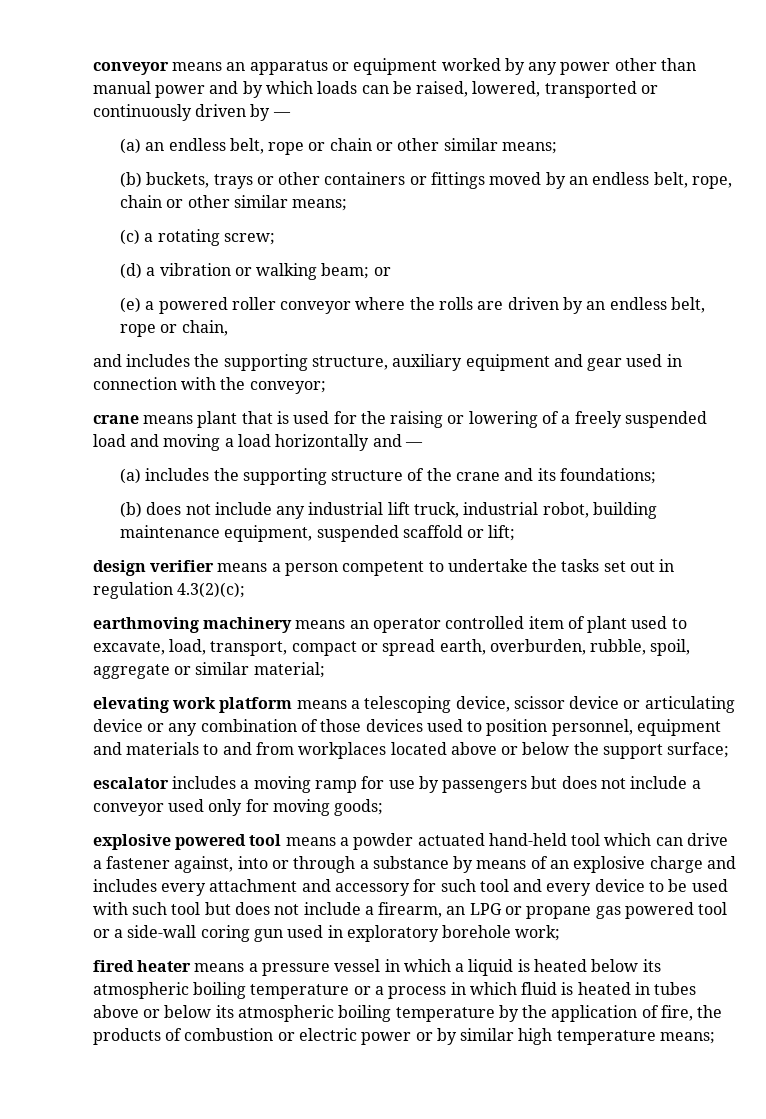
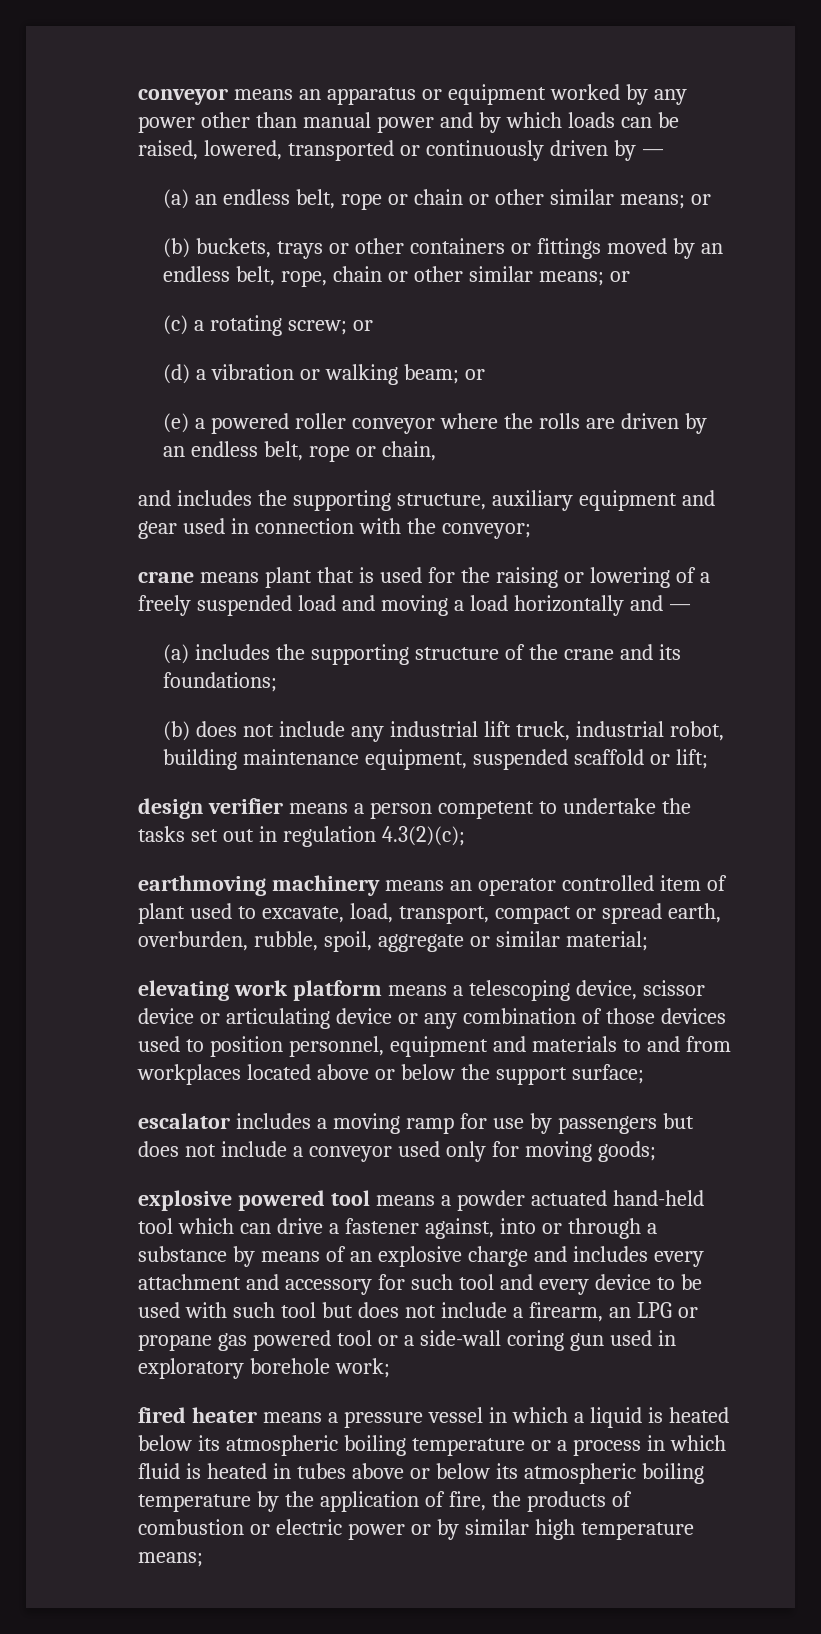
(558, 148) none -> [690,194,711,205] or
(348, 205) none -> [609,271,630,282] or
(275, 239) none -> [352,320,373,331] or

